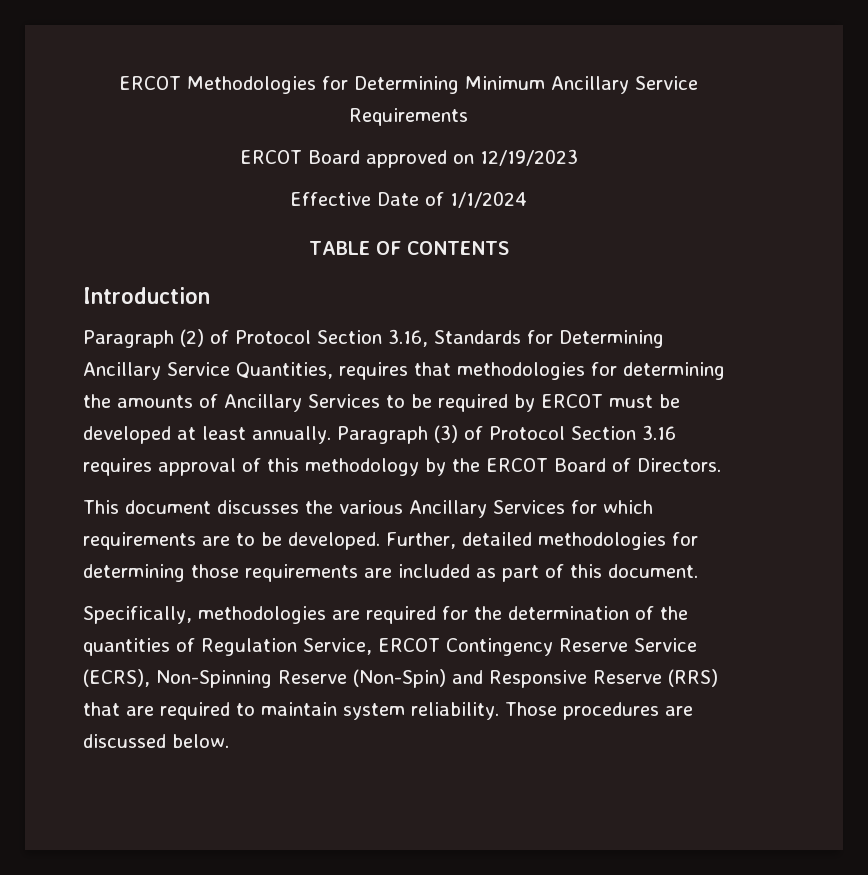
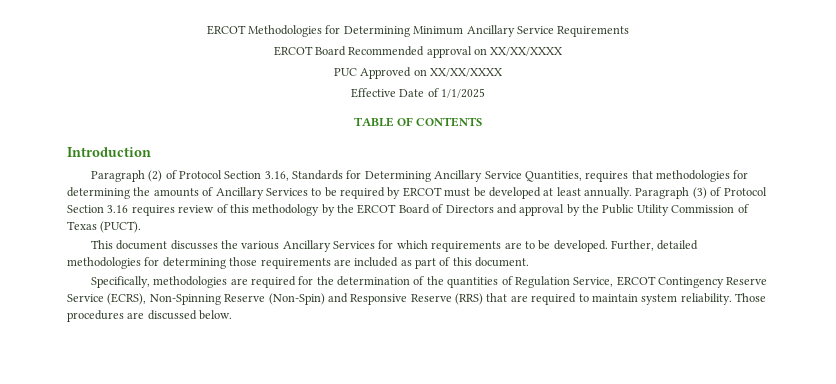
[365,149,578,168] approved on 12/19/2023 -> [348,46,564,58] [333,67,504,79] Recommended approval on XX/XX/XXXX // PUC Approved on XX/XX/XXXX
[450,191,527,208] 1/1/2024 -> [441,88,486,98] 1/1/2025
[158,458,236,476] approval -> [178,205,215,213] review
[637,458,721,472] Directors. -> [445,204,749,216] [67,221,142,233] Directors and approval by the Public Utility Commission of Texas (PUCT).

